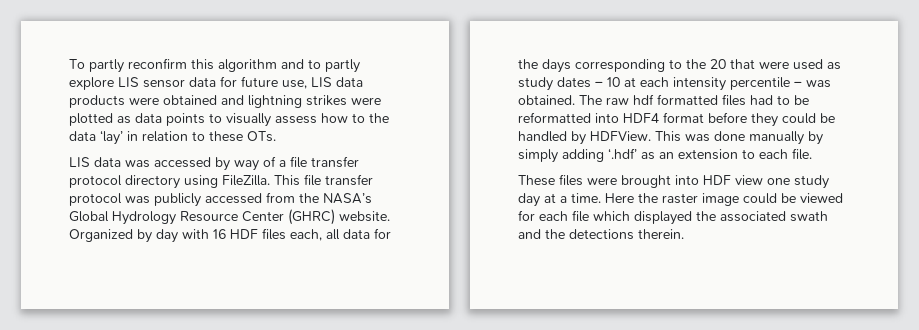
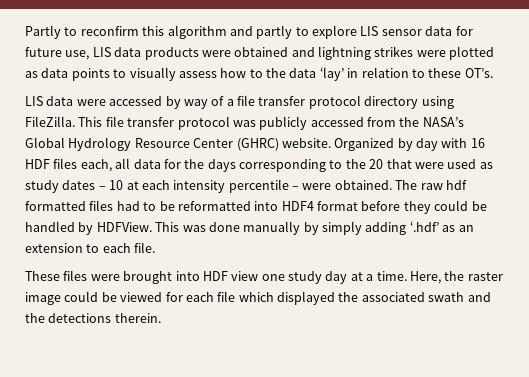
[69,59,124,73] To partly -> [25,25,78,39] Partly to
[308,59,360,73] to partly -> [256,25,309,39] partly to
[247,131,276,142] [69,157,150,168] OTs. // LIS data was -> [464,68,493,78] [25,96,106,106] OT’s. // LIS data were
[806,80,831,88] was -> [302,183,332,190] were
[605,193,634,203] Here -> [409,271,441,284] Here,

